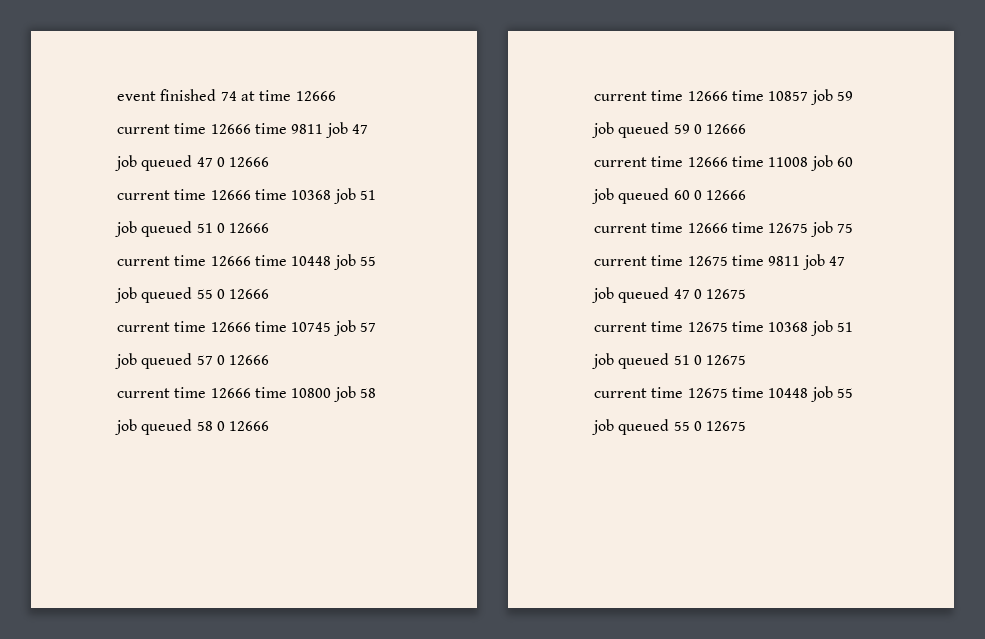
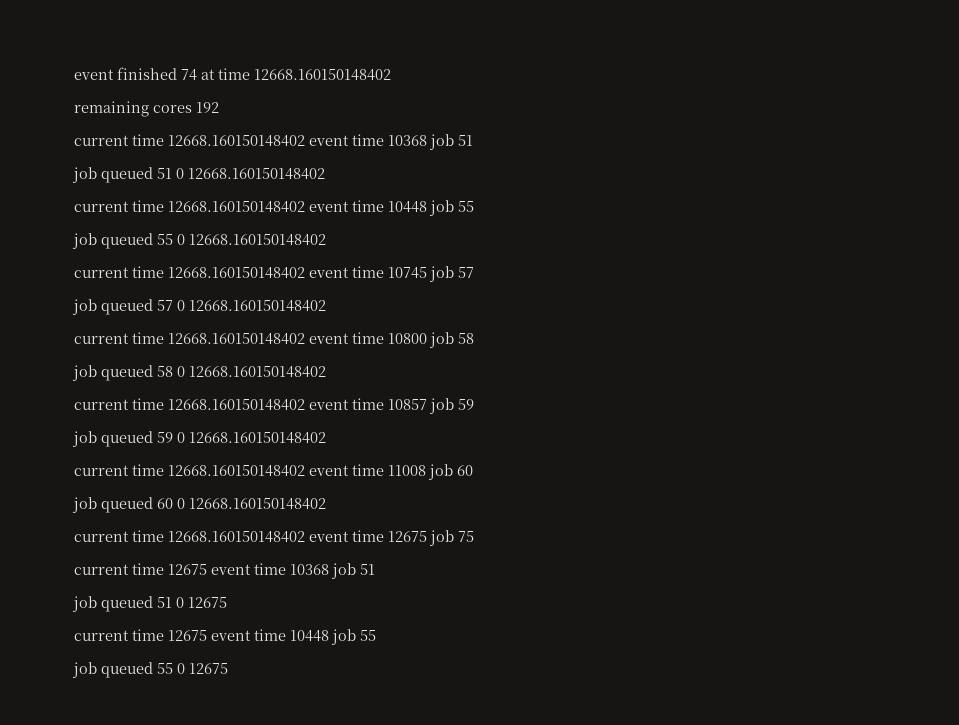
[295,91,336,101] [117,122,368,138] [115,155,270,171] [117,188,376,204] [115,221,270,237] [117,254,376,270] [115,287,270,303] [117,321,251,332] 12666 // current time 12666 time 9811 job 47 // job queued 47 0 12666 // current time 12666 time 10368 job 51 // job queued 51 0 12666 // current time 12666 time 10448 job 55 // job queued 55 0 12666 // current time 12666 -> [254,69,391,81] [74,101,219,117] [74,134,473,150] [72,167,325,183] [74,200,474,216] [72,233,326,249] [74,266,349,279] 12668.160150148402 // remaining cores 192 // current time 12668.160150148402 event time 10368 job 51 // job queued 51 0 12668.160150148402 // current time 12668.160150148402 event time 10448 job 55 // job queued 55 0 12668.160150148402 // current time 12668.160150148402 event
[229,355,270,365] [117,387,251,398] 12666 // current time 12666 -> [189,300,326,312] [74,332,349,345] 12668.160150148402 // current time 12668.160150148402 event
[229,421,270,431] [594,90,728,101] 12666 // current time 12666 -> [189,366,326,378] [74,398,349,411] 12668.160150148402 // current time 12668.160150148402 event
[706,124,747,134] [594,156,728,167] 12666 // current time 12666 -> [189,432,326,444] [74,464,349,477] 12668.160150148402 // current time 12668.160150148402 event
[706,190,747,200] [594,222,728,233] 12666 // current time 12666 -> [189,498,326,510] [74,530,349,543] 12668.160150148402 // current time 12668.160150148402 event
[731,254,845,270] [592,287,747,303] [594,321,728,332] time 9811 job 47 // job queued 47 0 12675 // current time 12675 -> [211,564,251,575] event
(728, 393) none -> [211,630,251,641] event

